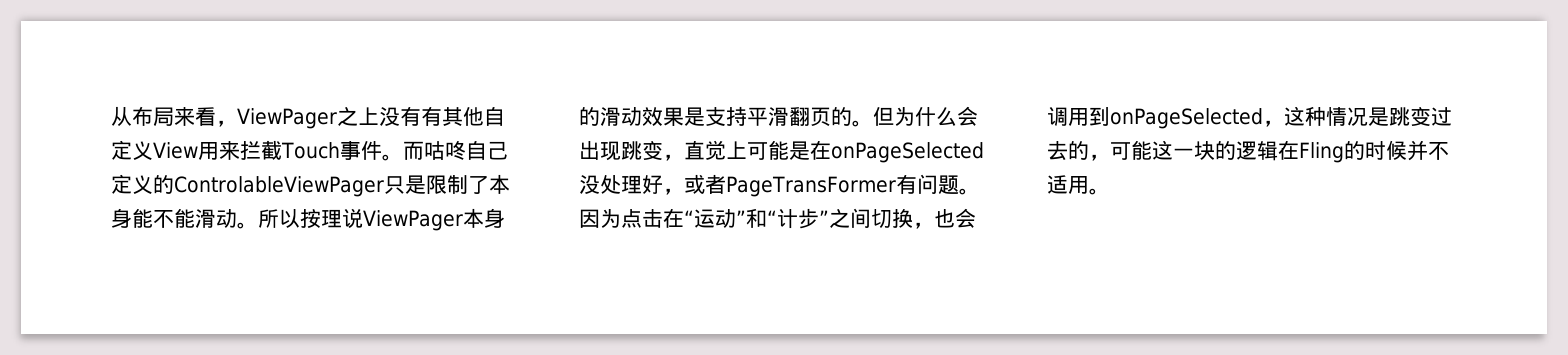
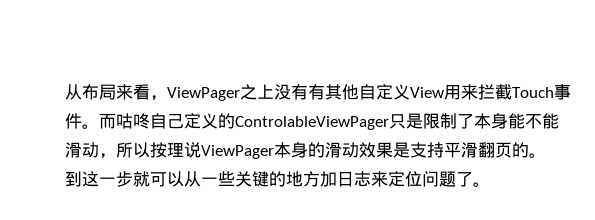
[237,222,258,229] 。 -> [99,153,116,159] ，
[873,106,978,127] [579,140,984,163] [579,174,980,197] [579,208,976,229] [1047,106,1452,129] [1047,140,1449,163] [1047,175,1089,194] 但为什么会出现跳变，直觉上可能是在onPageSelected没处理好，或者PageTransFormer有问题。因为点击在“运动”和“计步”之间切换，也会调用到onPageSelected，这种情况是跳变过去的，可能这一块的逻辑在Fling的时候并不适用 -> [65,171,473,187] // 到这一步就可以从一些关键的地方加日志来定位问题了

